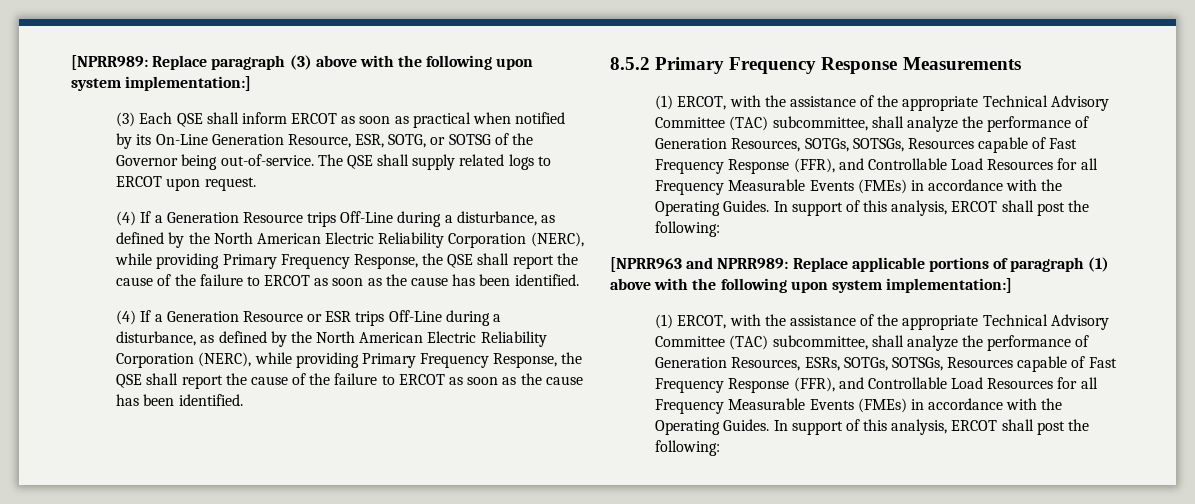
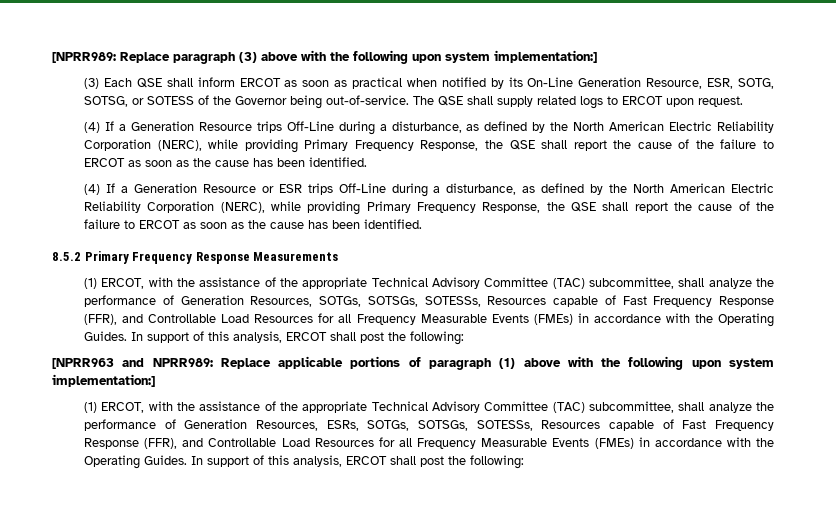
[430,134,491,145] or SOTSG -> [84,96,195,107] SOTSG, or SOTESS
(904, 145) none -> [424,296,481,307] SOTESSs,
(943, 364) none -> [476,420,533,431] SOTESSs,

